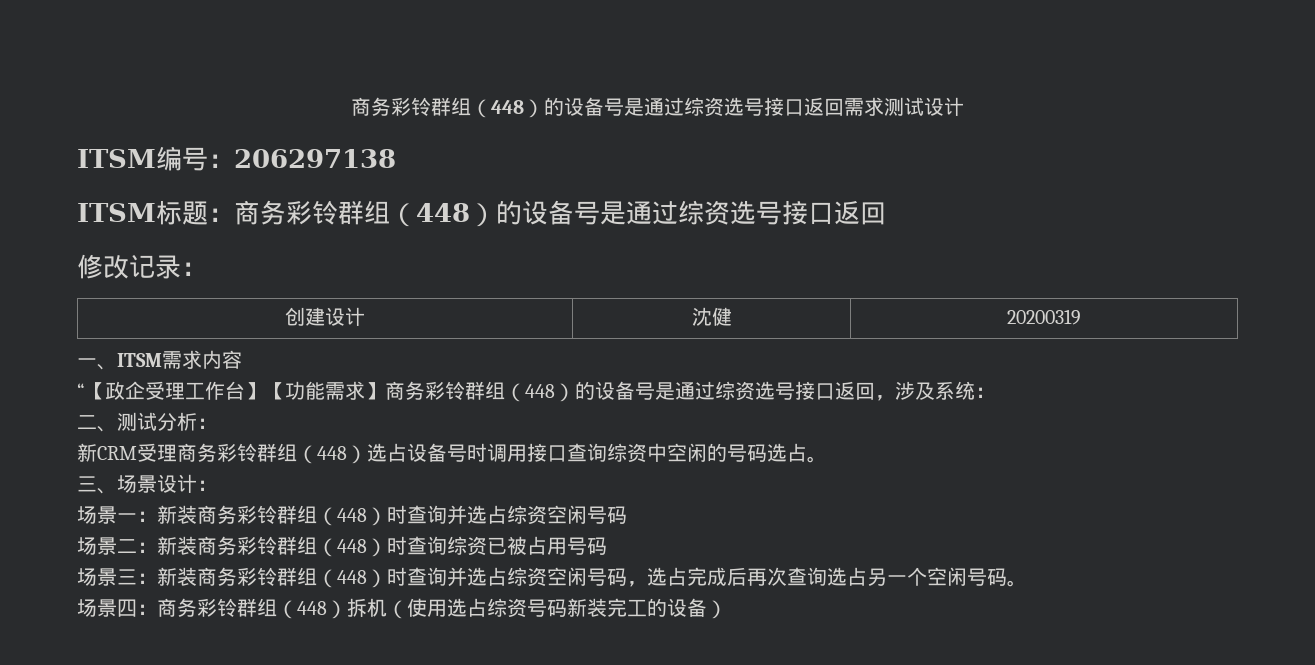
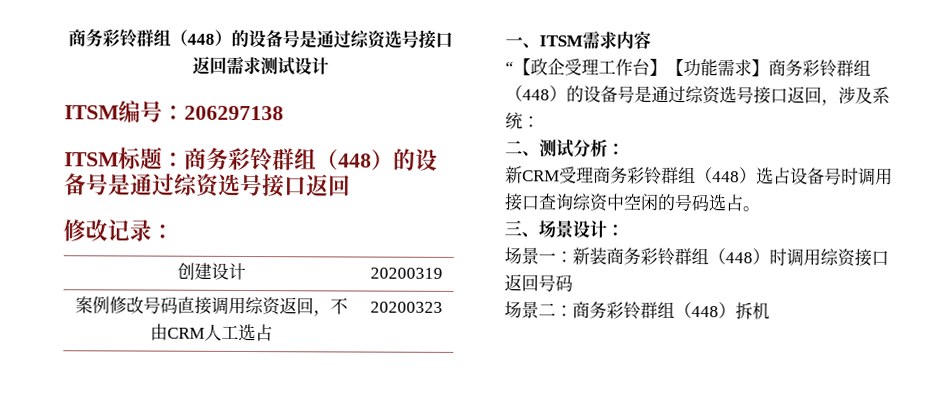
[691,307,732,326] [1007,309,1081,325] 沈健 | 20200319 -> [369,267,443,279] [75,296,349,317] [150,323,273,342] [369,301,443,313] 20200319 // 案例修改号码直接调用综资返回，不由CRM人工选占 | 20200323
[407,505,587,525] 查询并选占综资空闲 -> [786,248,889,267] [504,274,539,292] 调用综资接口返回
[157,536,607,557] [77,567,1027,588] [77,599,157,617] 新装商务彩铃群组（448）时查询综资已被占用号码 // 场景三：新装商务彩铃群组（448）时查询并选占综资空闲号码，选占完成后再次查询选占另一个空闲号码。 // 场景四： -> (573, 311) none
[387,598,727,619] （使用选占综资号码新装完工的设备） -> (770, 311) none

